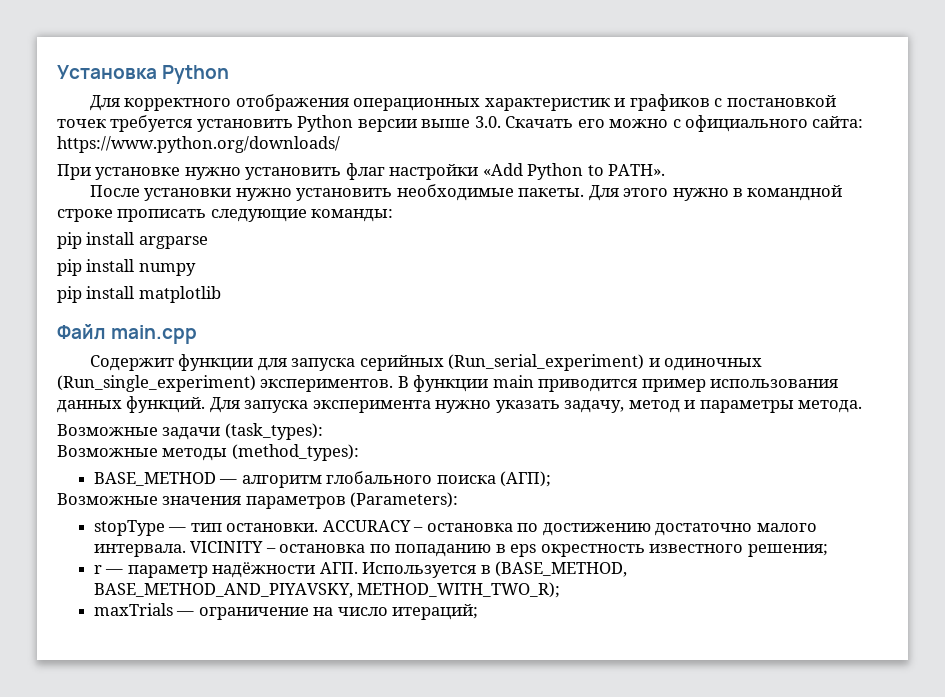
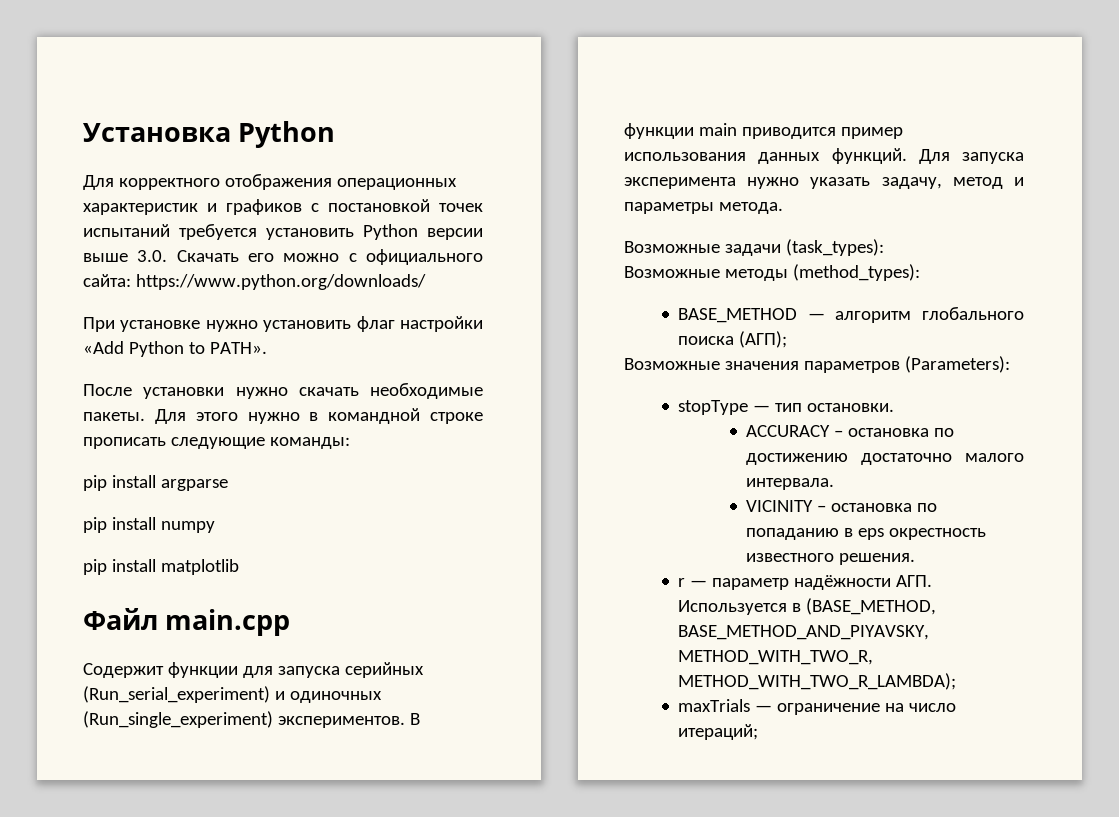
(106, 123) none -> [83,224,170,237] испытаний
[296,188,393,201] установить -> [298,387,359,396] скачать
(319, 527) none -> (895, 407) //
(186, 550) none -> (835, 484) //
[747,544,828,557] решения; -> [839,553,916,565] решения.
[357,582,561,598] METHOD_WITH_TWO_R); -> [678,650,874,665] [678,673,957,690] METHOD_WITH_TWO_R, METHOD_WITH_TWO_R_LAMBDA);

